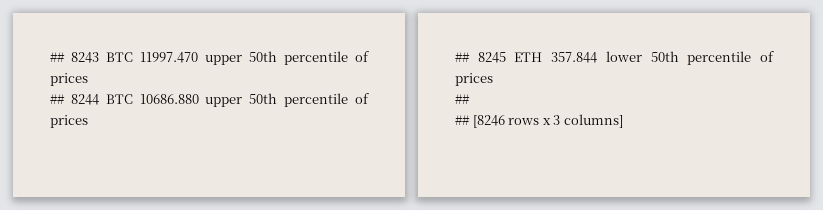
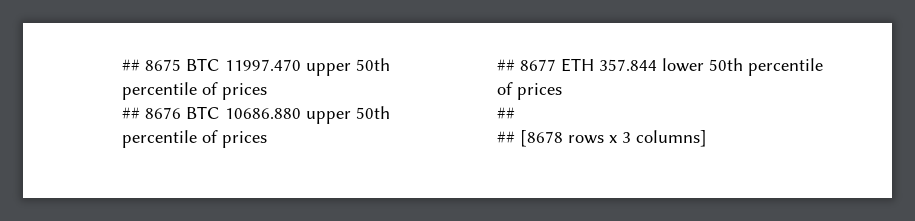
[50,52,99,63] ## 8243 -> [122,59,181,71] ## 8675
[70,94,99,105] 8244 -> [145,107,181,119] 8676
[477,52,506,63] 8245 -> [520,59,556,71] 8677
[472,115,505,128] [8246 -> [520,130,563,147] [8678

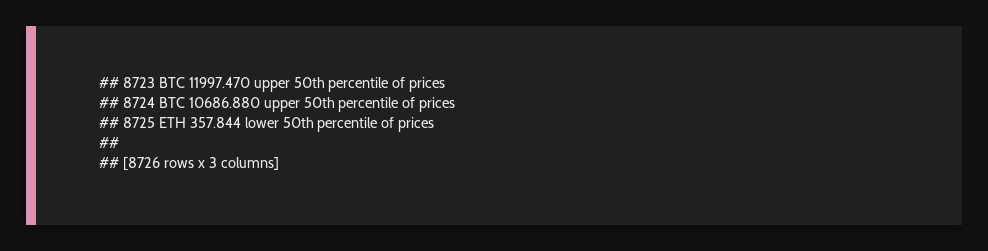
[122,59,181,71] ## 8675 -> [99,77,155,88] ## 8723
[145,107,181,119] 8676 -> [122,97,155,108] 8724
[520,59,556,71] 8677 -> [122,117,155,128] 8725
[520,130,563,147] [8678 -> [122,157,160,170] [8726

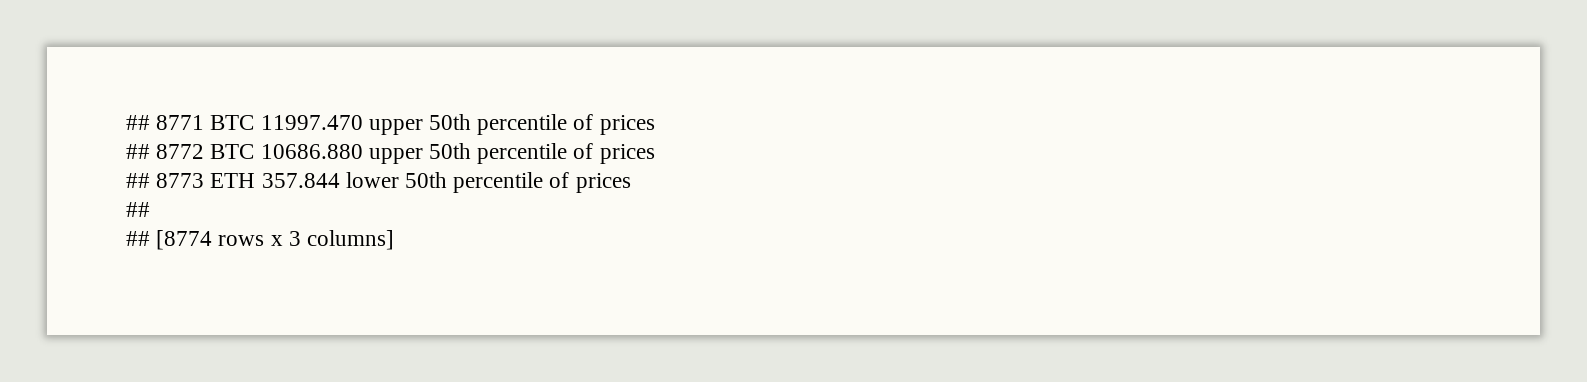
[99,77,155,88] ## 8723 -> [126,115,205,130] ## 8771
[122,97,155,108] 8724 -> [156,144,205,159] 8772
[122,117,155,128] 8725 -> [156,173,205,188] 8773
[122,157,160,170] [8726 -> [156,230,213,250] [8774

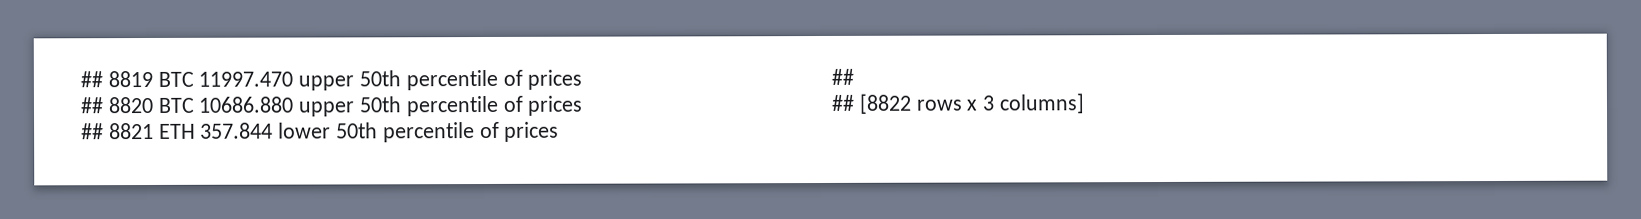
[126,115,205,130] ## 8771 -> [80,70,153,88] ## 8819
[156,144,205,159] 8772 -> [107,96,154,114] 8820
[156,173,205,188] 8773 -> [108,122,154,140] 8821
[156,230,213,250] [8774 -> [858,93,912,114] [8822

